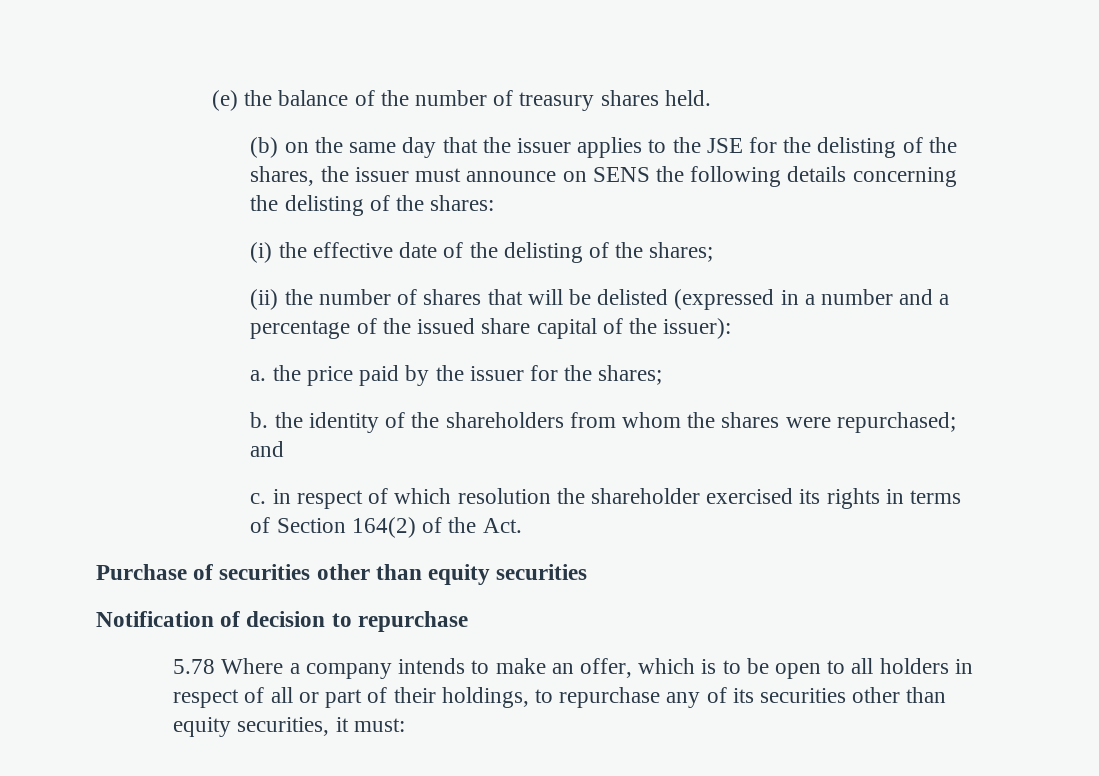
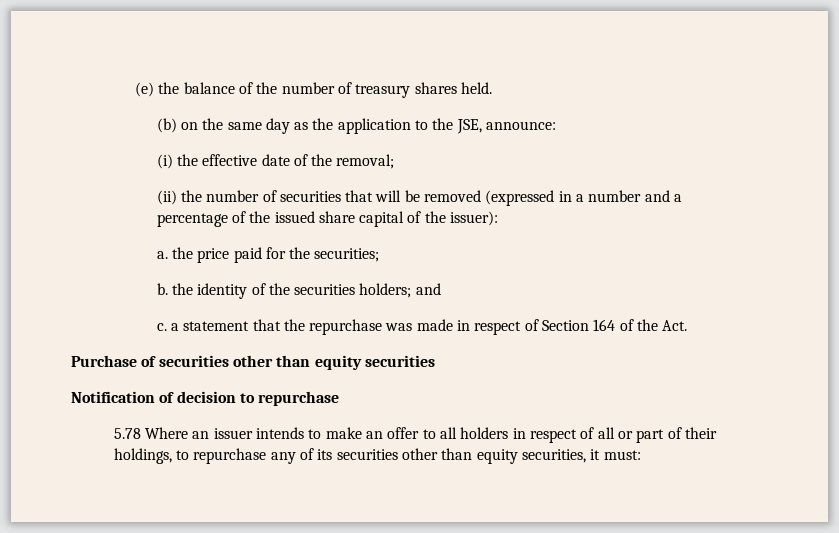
[442,137,957,158] [250,166,957,187] [250,195,495,216] that the issuer applies to the JSE for the delisting of the shares, the issuer must announce on SENS the following details concerning the delisting of the shares: -> [294,118,557,134] as the application to the JSE, announce:
[503,242,714,263] delisting of the shares; -> [336,154,395,169] removal;
[423,289,482,305] shares -> [279,191,341,202] securities
[597,289,669,305] delisted -> [424,190,482,202] removed
[405,365,663,386] by the issuer for the shares; -> [265,247,380,262] for the securities;
[445,412,956,433] [250,441,285,457] [250,488,962,509] [250,517,416,538] shareholders from whom the shares were repurchased; and // c. in respect of which resolution the shareholder exercised its rights in terms of Section 164(2) -> [294,283,441,298] [156,319,616,335] securities holders; and // c. a statement that the repurchase was made in respect of Section 164
[289,663,392,679] a company -> [192,428,253,439] an issuer
[579,658,821,679] offer, which is to be open -> [387,427,420,439] offer

